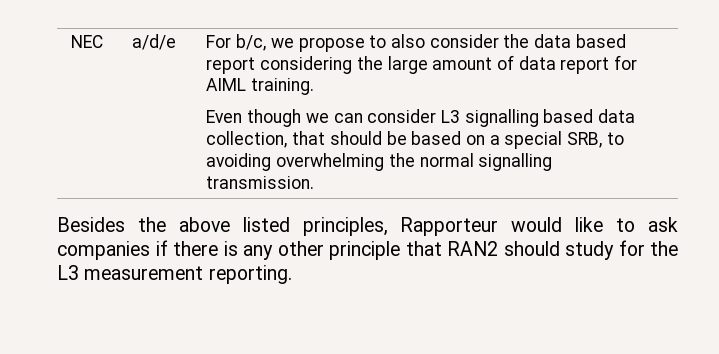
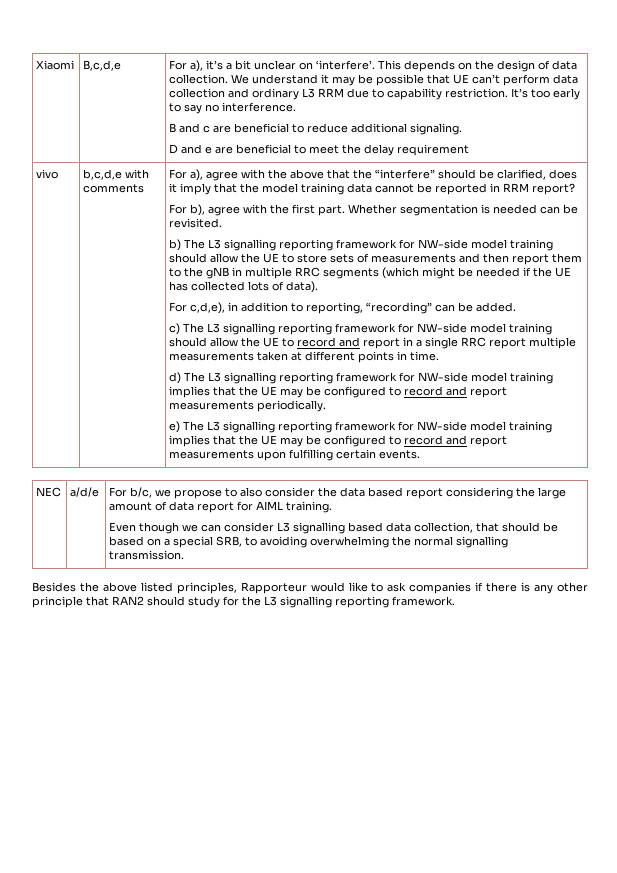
(71, 41) none -> [36,60,75,70] [83,60,122,71] [169,60,578,72] [169,74,579,86] [169,88,581,100] [169,102,297,114] [169,123,463,135] [169,144,470,156] [36,169,59,179] [83,169,150,180] [83,184,145,193] [169,169,578,181] [169,183,576,195] [169,204,579,216] [169,218,223,228] [169,239,554,251] [169,253,583,265] [169,267,572,279] [169,281,319,293] [169,302,517,314] [169,323,553,335] [169,337,577,349] [169,351,440,363] [169,372,554,384] [169,386,508,398] [169,400,327,412] [169,421,553,433] [169,435,508,447] [169,449,421,461] Xiaomi | B,c,d,e | For a), it’s a bit unclear on ‘interfere’. This depends on the design of data collection. We understand it may be possible that UE can’t perform data collection and ordinary L3 RRM due to capability restriction. It’s too early to say no interference. // B and c are beneficial to reduce additional signaling. // D and e are beneficial to meet the delay requirement // vivo | b,c,d,e with comments | For a), agree with the above that the “interfere” should be clarified, does it imply that the model training data cannot be reported in RRM report? // For b), agree with the first part. Whether segmentation is needed can be revisited. // b) The L3 signalling reporting framework for NW-side model training should allow the UE to store sets of measurements and then report them to the gNB in multiple RRC segments (which might be needed if the UE has collected lots of data). // For c,d,e), in addition to reporting, “recording” can be added. // c) The L3 signalling reporting framework for NW-side model training should allow the UE to record and report in a single RRC report multiple measurements taken at different points in time. // d) The L3 signalling reporting framework for NW-side model training implies that the UE may be configured to record and report measurements periodically. // e) The L3 signalling reporting framework for NW-side model training implies that the UE may be configured to record and report measurements upon fulfilling certain events. //
[84,265,292,284] measurement reporting. -> [280,596,455,608] signalling reporting framework.

